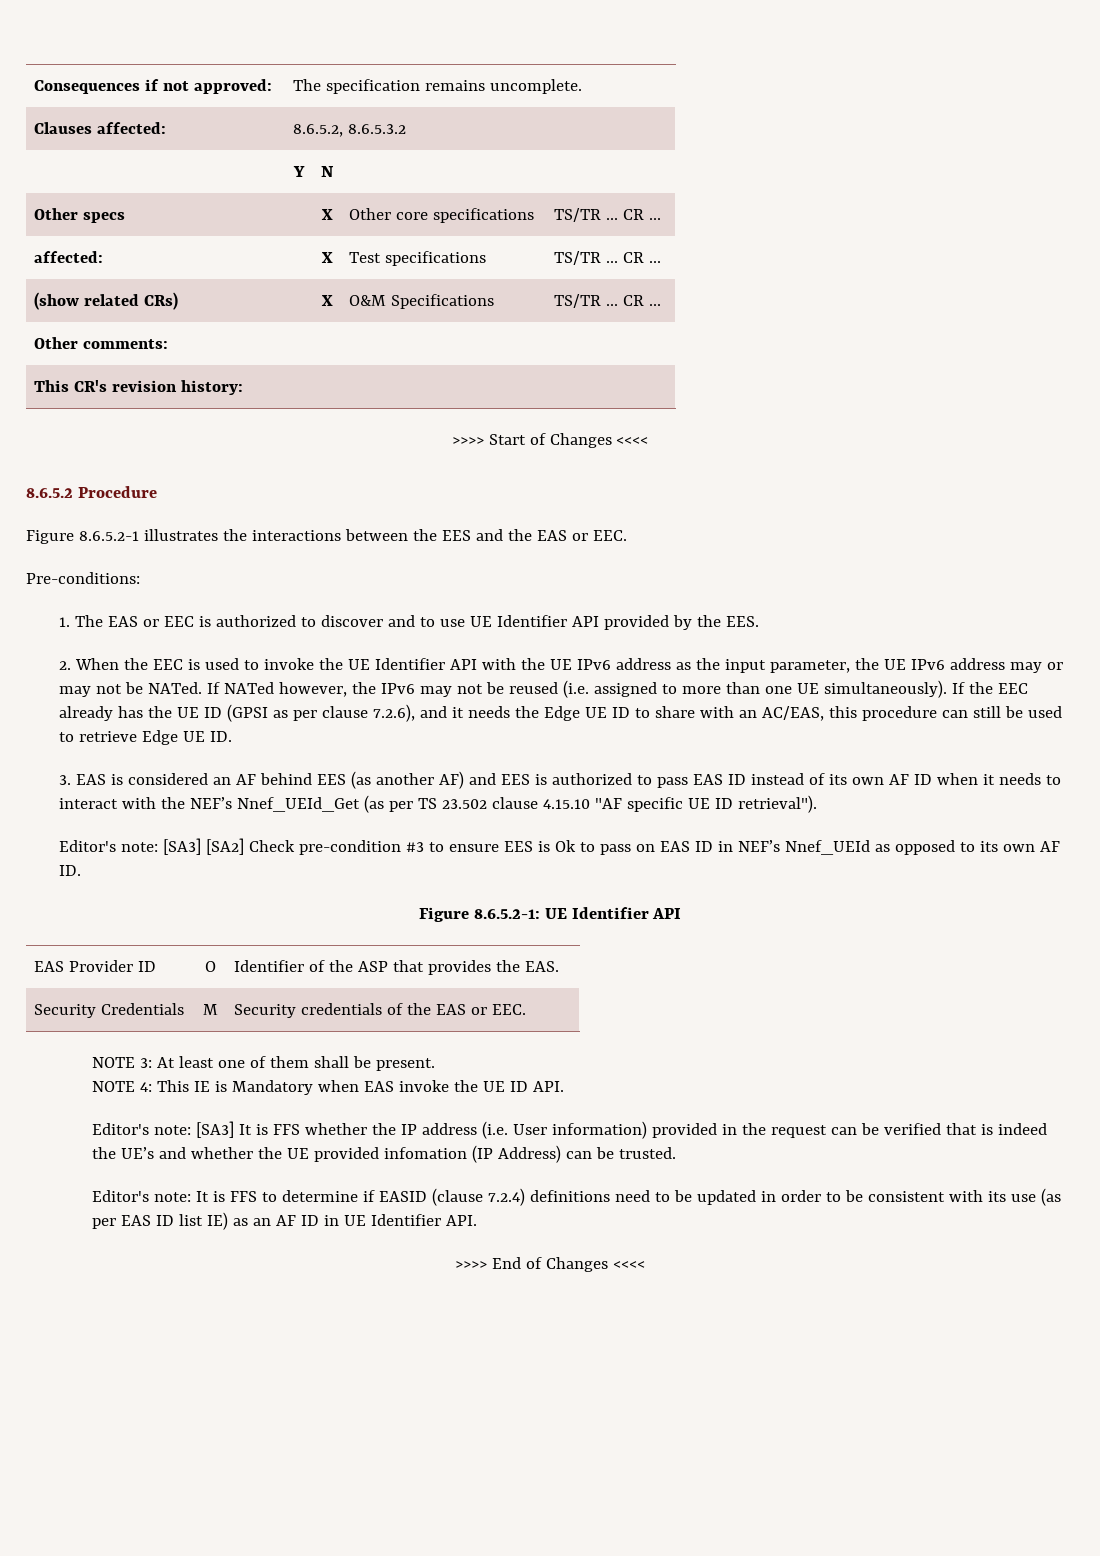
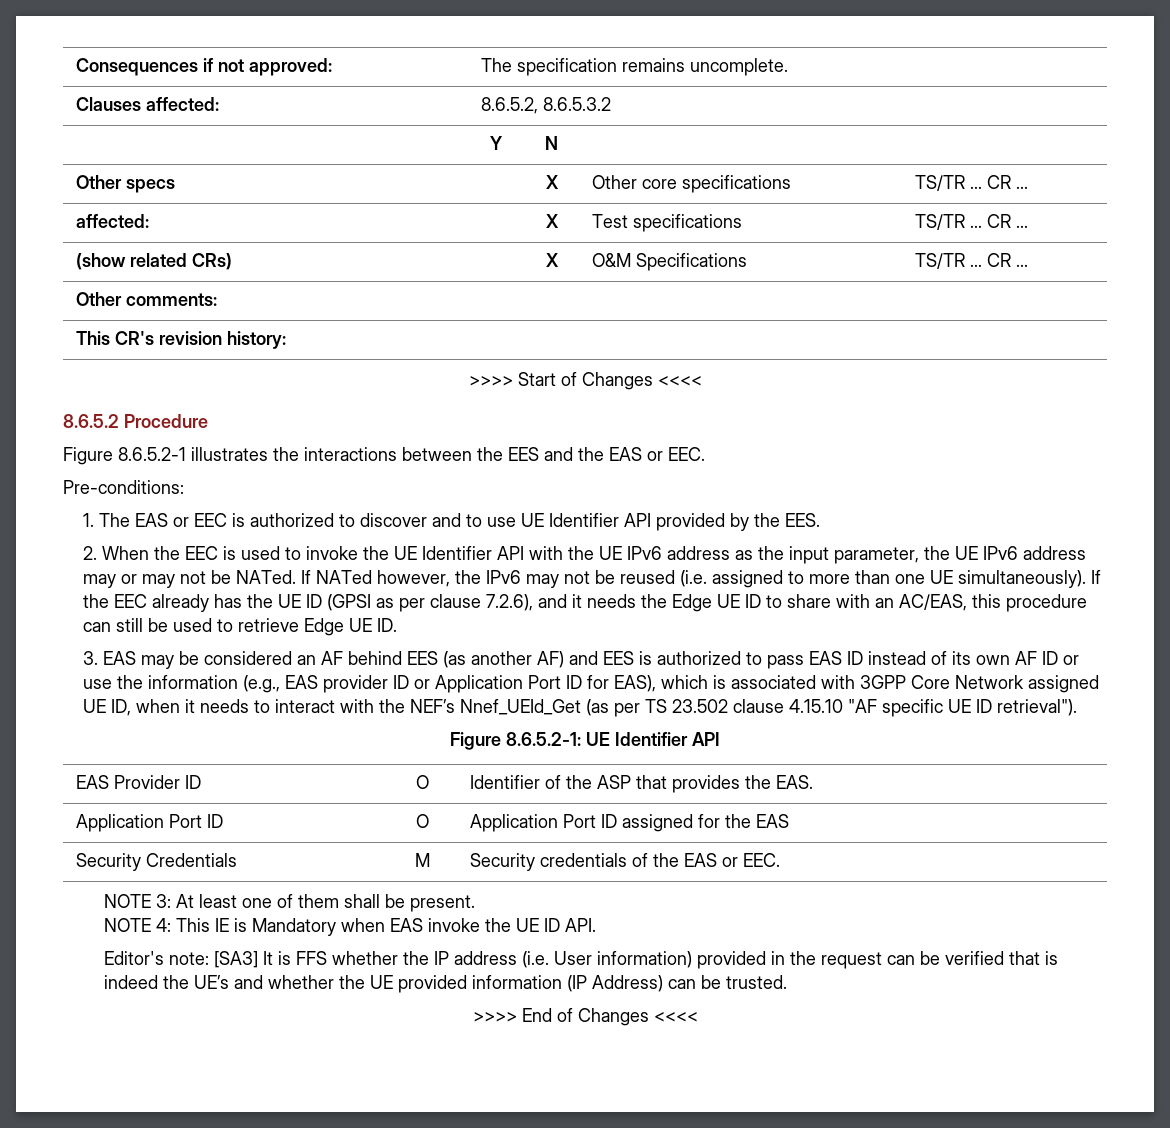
[111,774,124,785] is -> [141,651,200,669] may be
(933, 779) none -> [1063,655,1080,665] [83,675,1100,693] [83,699,132,716] or use the information (e.g., EAS provider ID or Application Port ID for EAS), which is associated with 3GPP Core Network assigned UE ID,
[59,838,1061,855] [59,865,82,876] // Editor's note: [SA3] [SA2] Check pre-condition #3 to ensure EES is Ok to pass on EAS ID in NEF’s Nnef_UEId as opposed to its own AF ID. -> (1078, 707) none
(560, 966) none -> [75,814,223,832] [415,814,429,828] [469,814,789,832] // Application Port ID | O | Application Port ID assigned for the EAS
[384,1147,468,1159] infomation -> [471,975,562,989] information
[92,1188,1062,1206] [92,1212,478,1230] // Editor's note: It is FFS to determine if EASID (clause 7.2.4) definitions need to be updated in order to be consistent with its use (as per EAS ID list IE) as an AF ID in UE Identifier API. -> (787, 982) none

